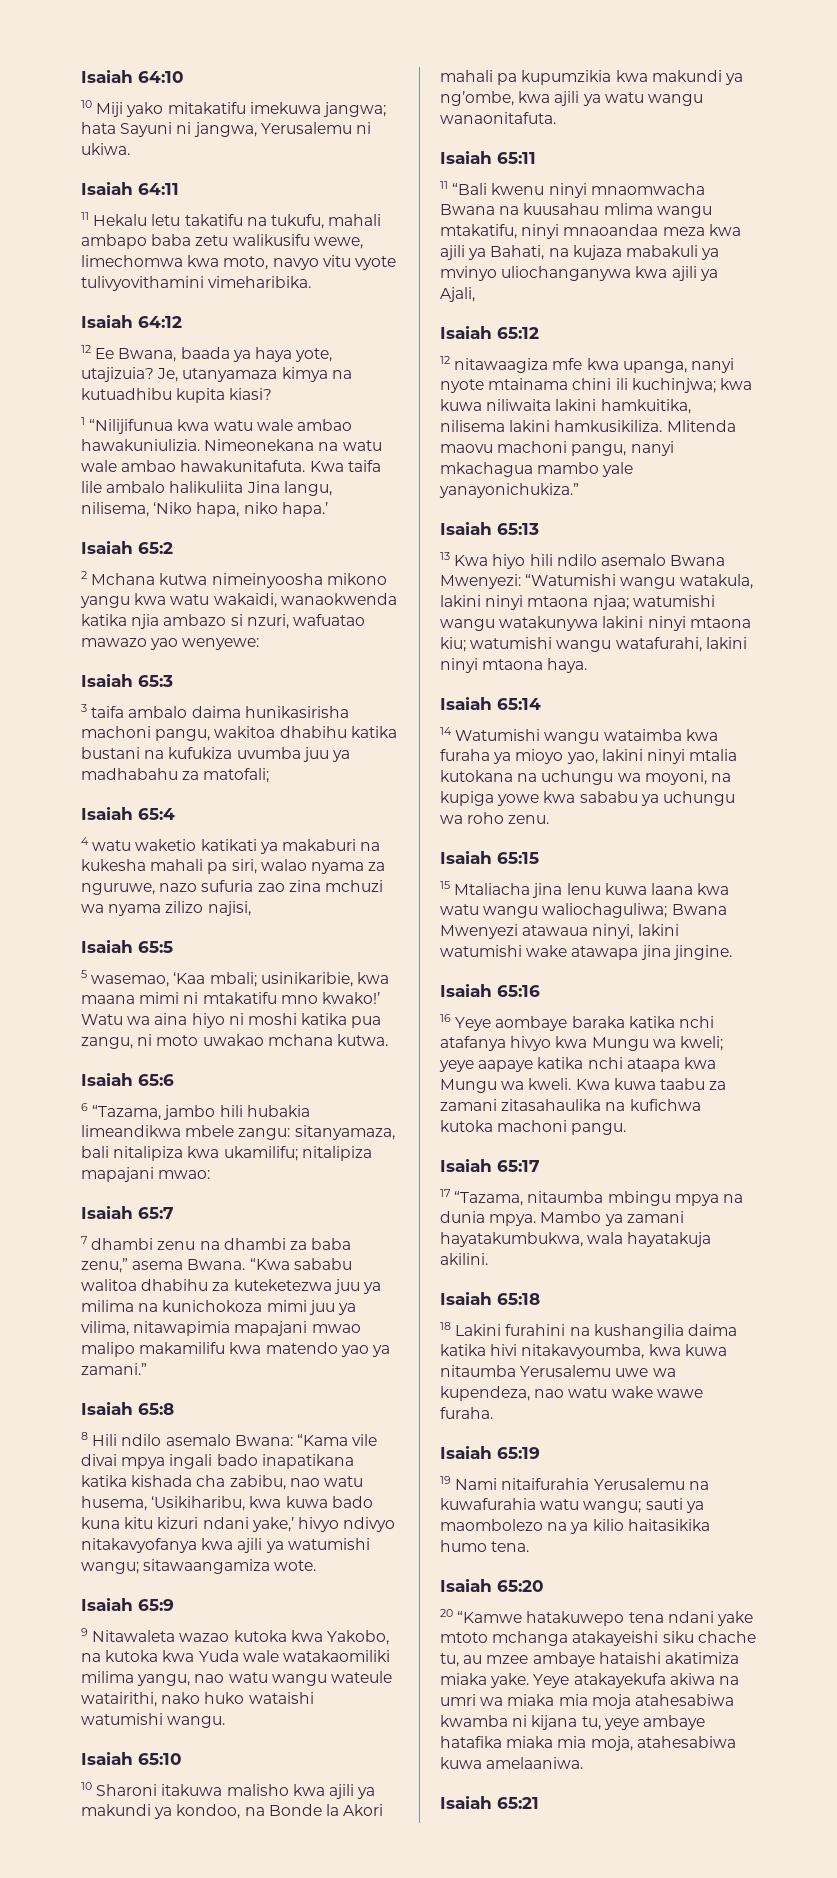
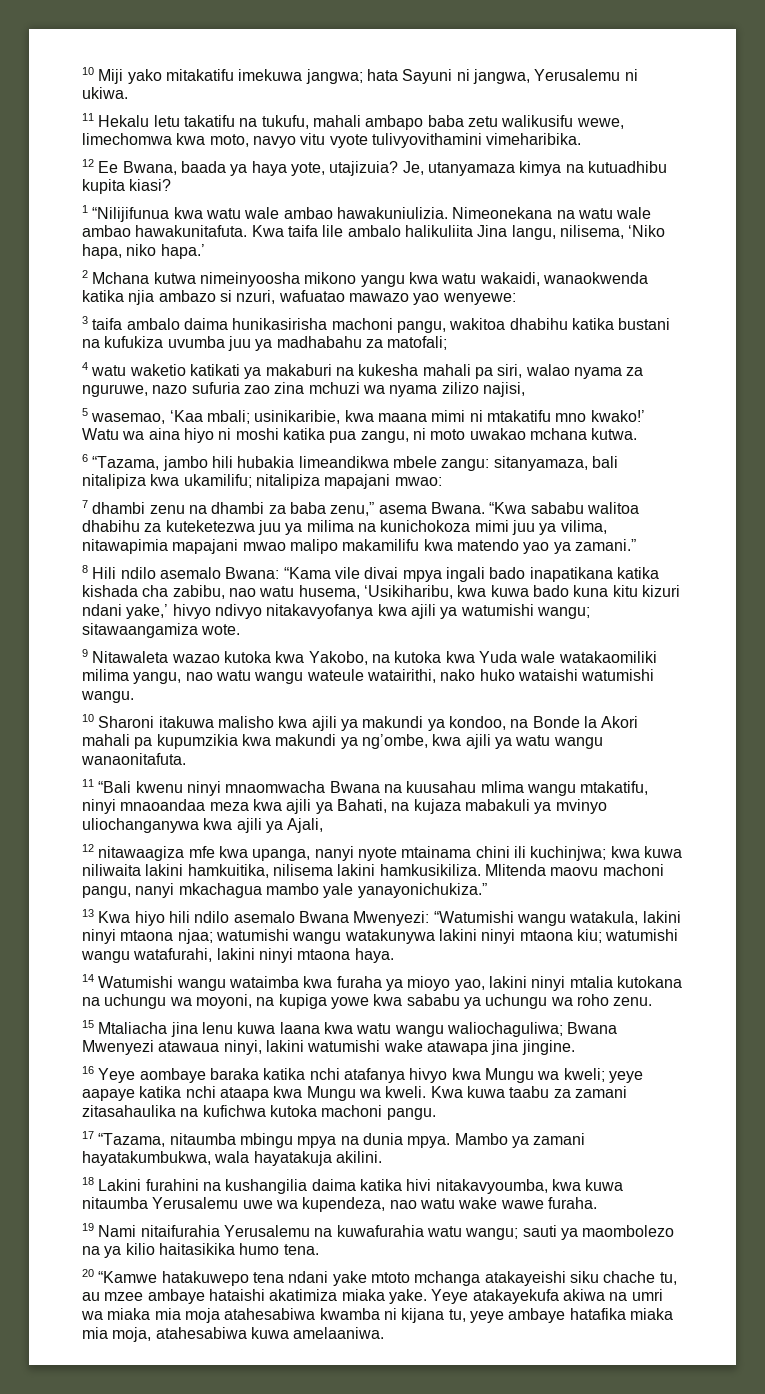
[81,70,184,83] Isaiah 64:10 // -> (82, 71) none
[81,182,179,195] // Isaiah 64:11 -> (128, 93) none
[81,315,182,328] // Isaiah 64:12 -> (582, 139) none
[81,541,173,554] // Isaiah 65:2 -> (205, 251) none
[81,674,173,687] // Isaiah 65:3 -> (516, 299) none
[81,807,175,820] // Isaiah 65:4 -> (448, 343) none
[81,940,173,953] // Isaiah 65:5 -> (525, 389) none
[81,1073,174,1086] // Isaiah 65:6 -> (638, 434) none
[81,1206,174,1219] // Isaiah 65:7 -> (442, 481) none
[81,1402,174,1415] // Isaiah 65:8 -> (636, 545) none
[81,1598,174,1611] // Isaiah 65:9 -> (241, 629) none
[81,1752,182,1765] // Isaiah 65:10 -> (134, 697) none
[440,151,536,164] // Isaiah 65:11 -> (186, 759) none
[440,326,539,339] // Isaiah 65:12 -> (324, 825) none
[440,522,539,535] // Isaiah 65:13 -> (487, 890) none
[440,697,541,710] // Isaiah 65:14 -> (394, 955) none
[440,851,539,864] // Isaiah 65:15 -> (653, 1001) none
[440,984,540,997] // Isaiah 65:16 -> (575, 1047) none
[440,1159,540,1172] // Isaiah 65:17 -> (436, 1114) none
[440,1292,540,1305] // Isaiah 65:18 -> (382, 1157) none
[440,1446,540,1459] // Isaiah 65:19 -> (597, 1203) none
[440,1579,544,1592] // Isaiah 65:20 -> (319, 1249) none
[440,1796,539,1809] // Isaiah 65:21 -> (385, 1333) none

